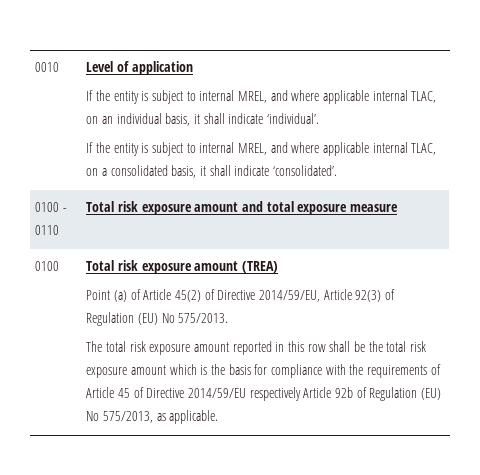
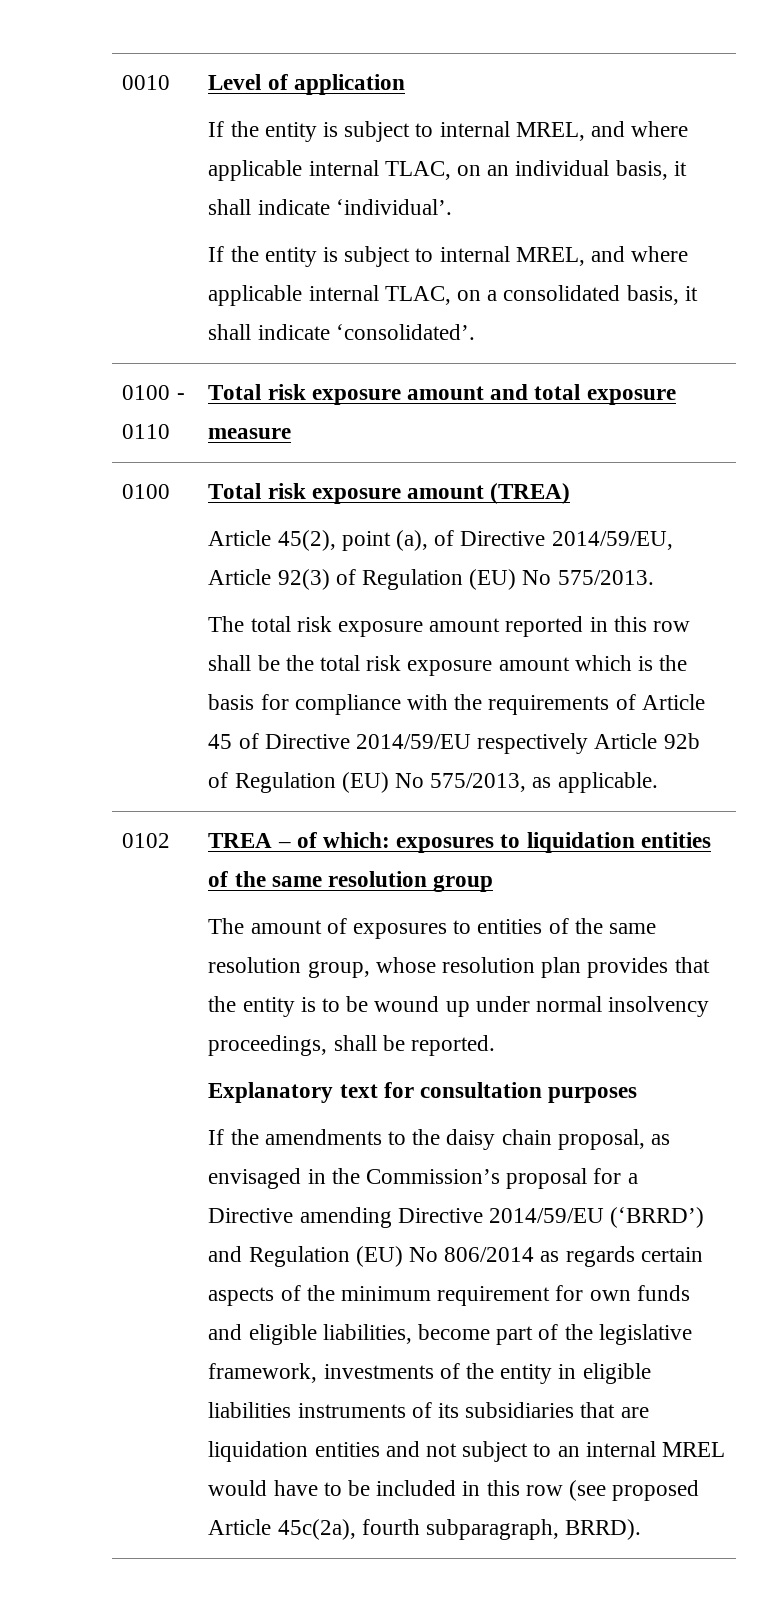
[86,289,201,302] Point (a) of Article 45(2) -> [208,530,428,551] Article 45(2), point (a),
(219, 417) none -> [122,833,171,848] [208,832,711,853] [208,871,494,892] [208,918,657,939] [208,957,710,978] [208,996,710,1017] [208,1035,495,1056] [208,1082,638,1103] [208,1129,671,1150] [208,1168,638,1189] [208,1207,705,1228] [208,1246,703,1267] [208,1285,690,1306] [208,1324,692,1345] [208,1363,651,1384] [208,1402,649,1418] [208,1441,726,1462] [208,1480,700,1501] [208,1519,642,1540] // 0102 | TREA – of which: exposures to liquidation entities of the same resolution group // The amount of exposures to entities of the same resolution group, whose resolution plan provides that the entity is to be wound up under normal insolvency proceedings, shall be reported. // Explanatory text for consultation purposes // If the amendments to the daisy chain proposal, as envisaged in the Commission’s proposal for a Directive amending Directive 2014/59/EU (‘BRRD’) and Regulation (EU) No 806/2014 as regards certain aspects of the minimum requirement for own funds and eligible liabilities, become part of the legislative framework, investments of the entity in eligible liabilities instruments of its subsidiaries that are liquidation entities and not subject to an internal MREL would have to be included in this row (see proposed Article 45c(2a), fourth subparagraph, BRRD).

